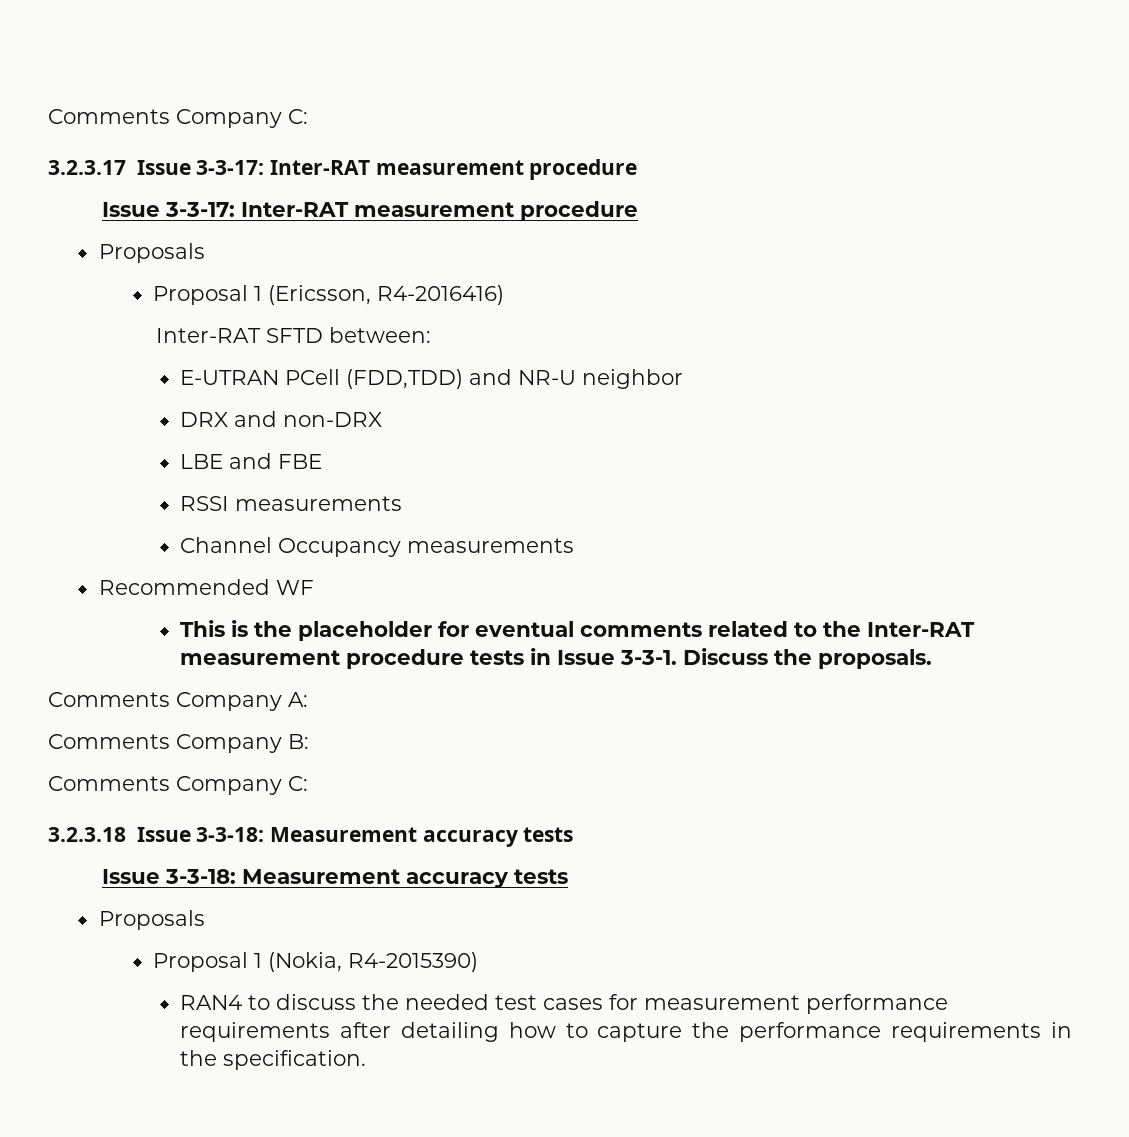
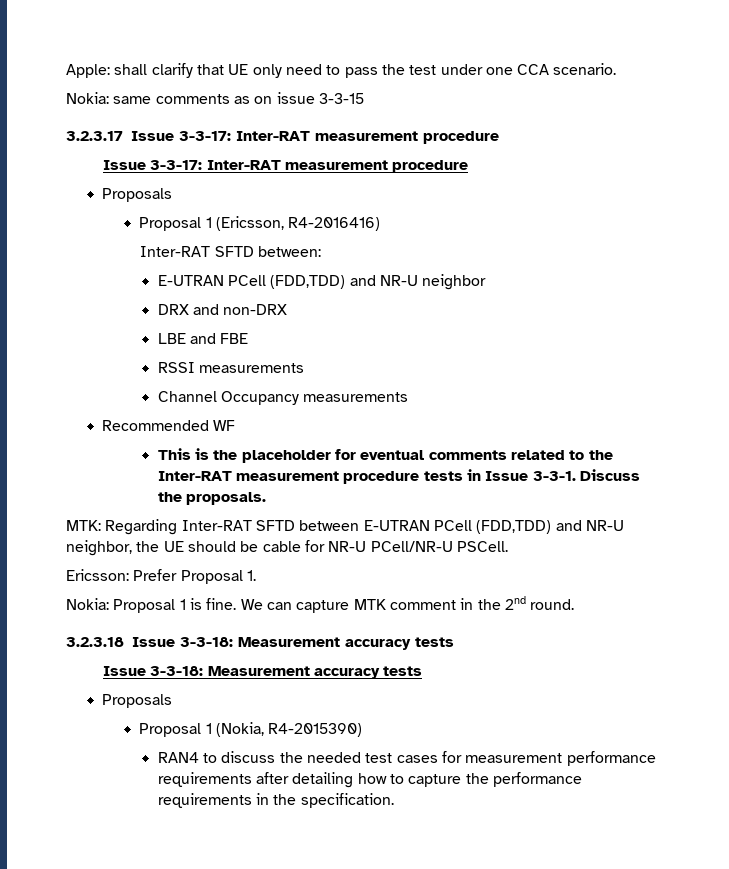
[48,109,308,128] Comments Company C: -> [66,63,617,78] [66,92,364,104] Apple: shall clarify that UE only need to pass the test under one CCA scenario. // Nokia: same comments as on issue 3-3-15
[48,692,308,711] [48,734,309,753] [48,776,308,795] Comments Company A: // Comments Company B: // Comments Company C: -> [66,519,624,535] [66,540,508,556] [66,569,256,584] [66,596,575,613] MTK: Regarding Inter-RAT SFTD between E-UTRAN PCell (FDD,TDD) and NR-U neighbor, the UE should be cable for NR-U PCell/NR-U PSCell. // Ericsson: Prefer Proposal 1. // Nokia: Proposal 1 is fine. We can capture MTK comment in the 2nd round.

